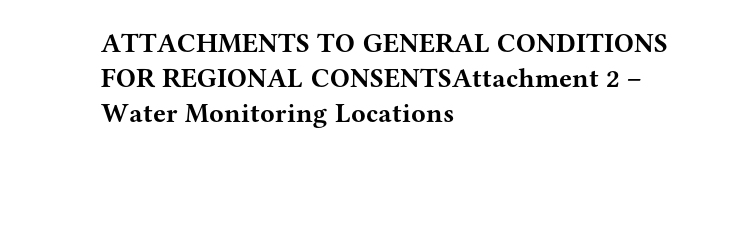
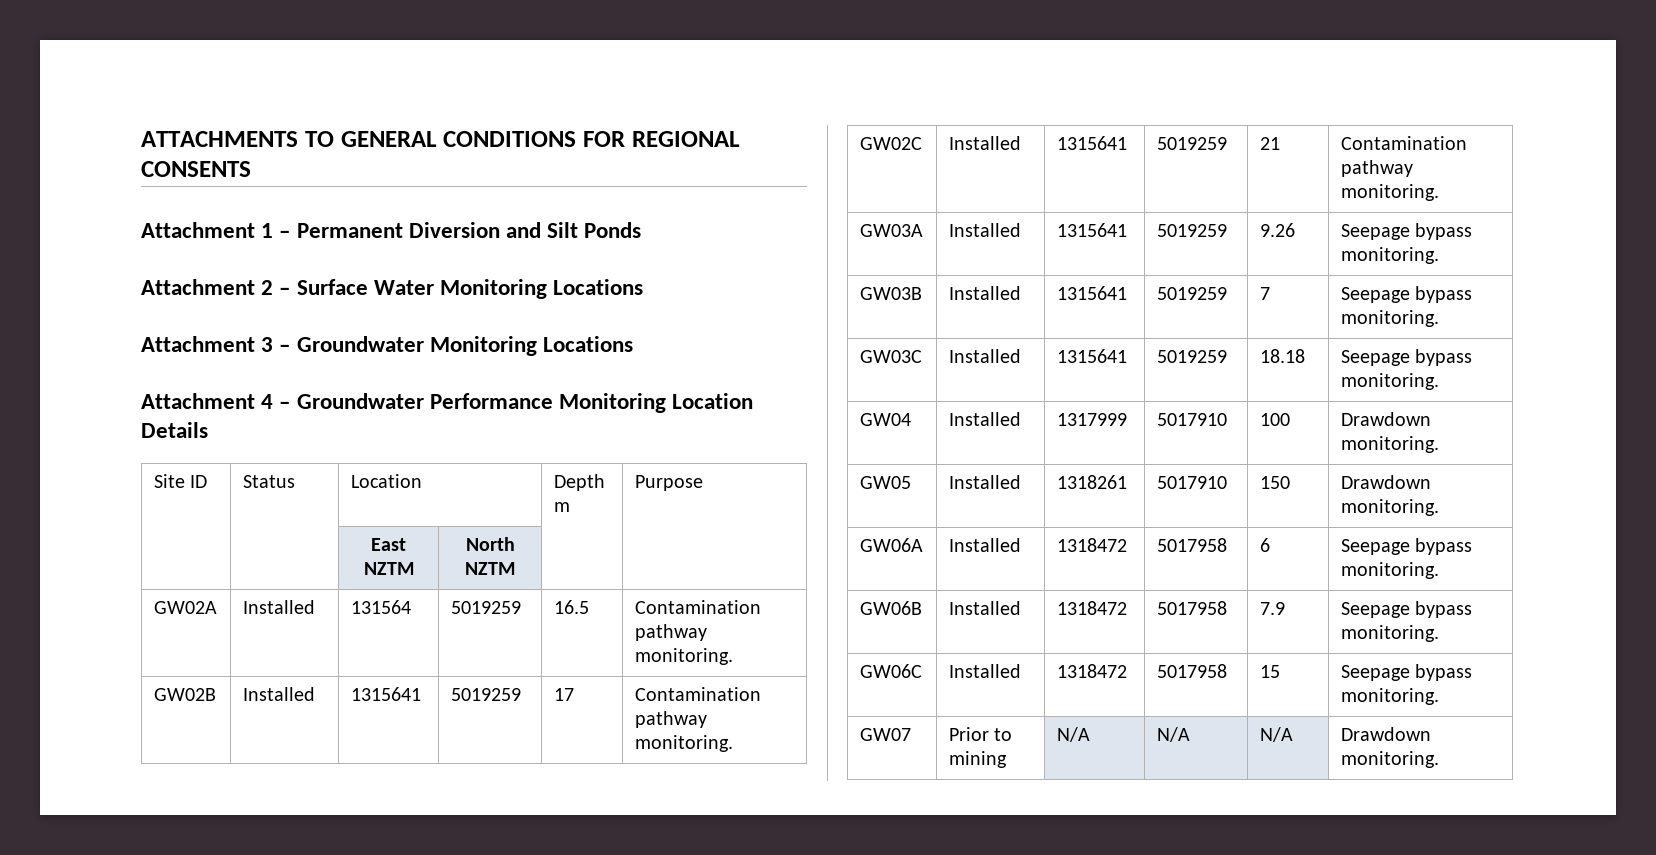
[310,68,599,88] CONSENTSAttachment -> [141,161,251,177] [141,222,642,238] [141,279,255,295] CONSENTS // Attachment 1 – Permanent Diversion and Silt Ponds // Attachment
(642, 83) none -> [296,279,368,295] Surface
(455, 113) none -> [141,336,634,356] [141,393,754,413] [141,422,208,438] [153,474,208,488] [242,475,295,488] [350,474,422,488] [553,474,605,491] [553,502,570,512] [634,475,703,491] [371,538,406,551] [363,562,414,575] [465,537,515,551] [465,562,515,575] [153,601,217,614] [242,600,315,614] [350,600,411,614] [450,601,521,614] [553,600,589,614] [634,600,761,614] [634,624,707,641] [634,648,733,665] [153,688,216,701] [242,687,315,701] [350,687,421,701] [450,688,521,701] [553,688,574,701] [634,687,761,701] [634,711,707,728] [634,735,733,752] [859,137,922,150] [948,136,1021,150] [1056,136,1127,150] [1156,137,1227,150] [1259,137,1280,150] [1340,136,1467,150] [1340,160,1413,177] [1340,184,1439,201] [859,224,923,237] [948,223,1021,237] [1056,223,1127,237] [1156,224,1227,237] [1259,223,1295,237] [1340,223,1473,240] [1340,247,1439,264] [859,287,922,300] [948,286,1021,300] [1056,286,1127,300] [1156,287,1227,300] [1259,287,1270,300] [1340,286,1473,303] [1340,310,1439,327] [859,350,922,363] [948,349,1021,363] [1056,349,1127,363] [1156,350,1227,363] [1259,349,1305,363] [1340,349,1473,366] [1340,373,1439,390] [859,413,911,426] [948,412,1021,426] [1056,413,1127,426] [1156,413,1227,426] [1259,413,1290,426] [1340,412,1431,426] [1340,436,1439,453] [859,476,911,489] [948,475,1021,489] [1056,475,1127,489] [1156,476,1227,489] [1259,476,1290,489] [1340,475,1431,489] [1340,499,1439,516] [859,538,923,552] [948,538,1021,552] [1056,538,1127,552] [1156,538,1227,552] [1259,538,1270,552] [1340,538,1473,555] [1340,562,1439,579] [859,601,922,615] [948,601,1021,615] [1056,601,1127,615] [1156,601,1227,615] [1259,602,1285,615] [1340,601,1473,618] [1340,625,1439,642] [859,664,922,678] [948,664,1021,678] [1056,664,1127,678] [1156,664,1227,678] [1259,665,1280,678] [1340,664,1473,681] [1340,688,1439,705] [859,728,911,741] [948,727,1013,741] [948,751,1007,768] [1056,727,1090,742] [1156,727,1190,742] [1259,727,1293,742] [1340,727,1431,741] [1340,751,1439,768] // Attachment 3 – Groundwater Monitoring Locations // Attachment 4 – Groundwater Performance Monitoring Location Details // Site ID | Status | Location | Depth m | Purpose // | | East NZTM | North NZTM | | // GW02A | Installed | 131564 | 5019259 | 16.5 | Contamination pathway monitoring. // GW02B | Installed | 1315641 | 5019259 | 17 | Contamination pathway monitoring. // GW02C | Installed | 1315641 | 5019259 | 21 | Contamination pathway monitoring. // GW03A | Installed | 1315641 | 5019259 | 9.26 | Seepage bypass monitoring. // GW03B | Installed | 1315641 | 5019259 | 7 | Seepage bypass monitoring. // GW03C | Installed | 1315641 | 5019259 | 18.18 | Seepage bypass monitoring. // GW04 | Installed | 1317999 | 5017910 | 100 | Drawdown monitoring. // GW05 | Installed | 1318261 | 5017910 | 150 | Drawdown monitoring. // GW06A | Installed | 1318472 | 5017958 | 6 | Seepage bypass monitoring. // GW06B | Installed | 1318472 | 5017958 | 7.9 | Seepage bypass monitoring. // GW06C | Installed | 1318472 | 5017958 | 15 | Seepage bypass monitoring. // GW07 | Prior to mining | N/A | N/A | N/A | Drawdown monitoring.

